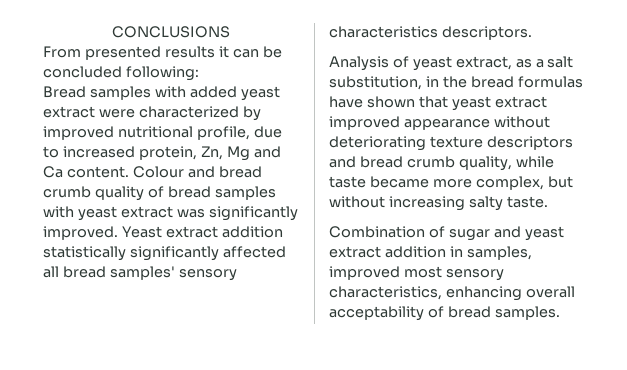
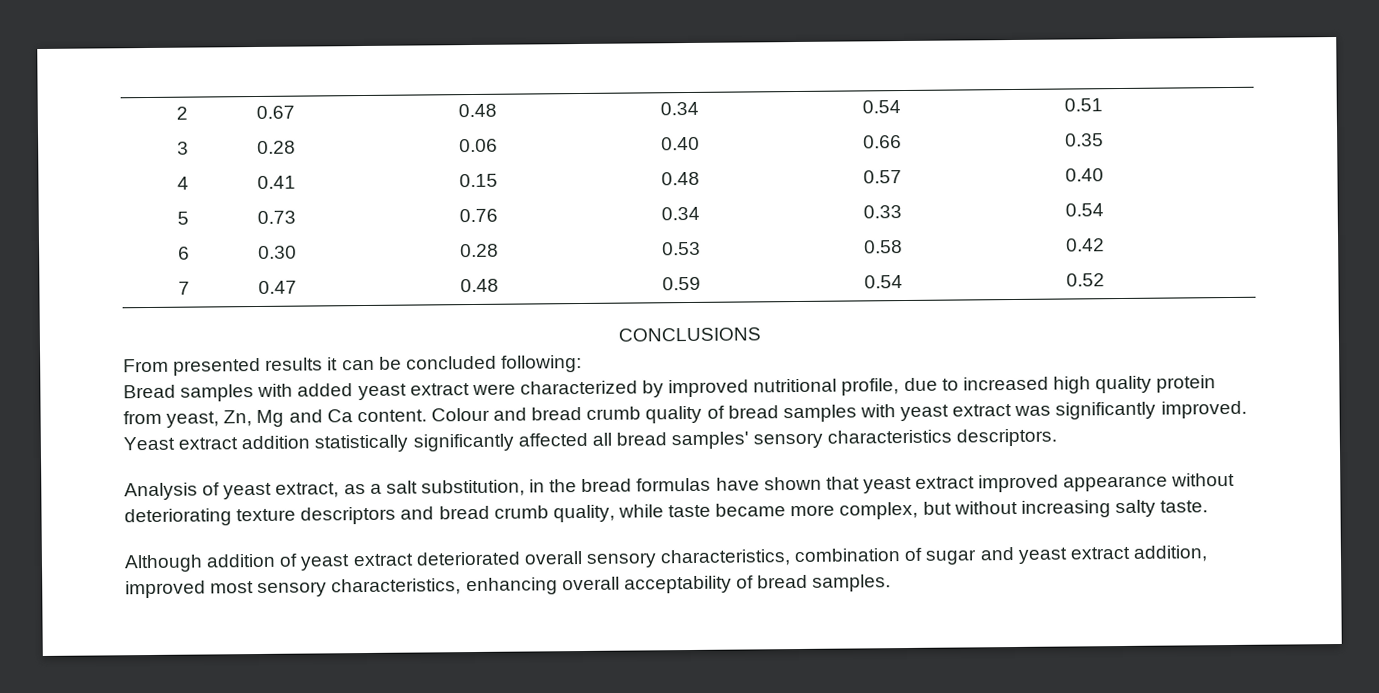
(111, 32) none -> [175,106,188,120] [255,105,295,120] [457,103,497,118] [659,101,699,116] [861,100,901,114] [1063,98,1103,112] [176,141,189,155] [256,140,296,154] [458,138,498,153] [660,136,700,151] [862,135,902,149] [1064,133,1104,147] [176,176,189,190] [256,175,296,189] [458,173,498,188] [660,171,700,186] [862,170,902,184] [1064,168,1104,182] [176,211,189,225] [256,210,296,224] [458,208,498,223] [660,206,700,221] [862,205,902,219] [1064,203,1104,217] [177,246,190,260] [257,245,297,259] [459,243,499,258] [661,241,701,256] [863,240,903,254] [1065,238,1105,252] [177,281,190,295] [257,280,297,294] [459,278,499,293] [661,276,701,291] [863,275,903,289] [1065,273,1105,287] 2 | 0.67 | 0.48 | 0.34 | 0.54 | 0.51 // 3 | 0.28 | 0.06 | 0.40 | 0.66 | 0.35 // 4 | 0.41 | 0.15 | 0.48 | 0.57 | 0.40 // 5 | 0.73 | 0.76 | 0.34 | 0.33 | 0.54 // 6 | 0.30 | 0.28 | 0.53 | 0.58 | 0.42 // 7 | 0.47 | 0.48 | 0.59 | 0.54 | 0.52 //
[138,146,197,160] protein, -> [1052,375,1217,394] [123,410,220,428] high quality protein from yeast,
[329,226,425,238] Combination -> [124,548,901,573] Although addition of yeast extract deteriorated overall sensory characteristics, combination
[384,246,532,260] addition in samples, -> [1132,545,1208,562] addition,

